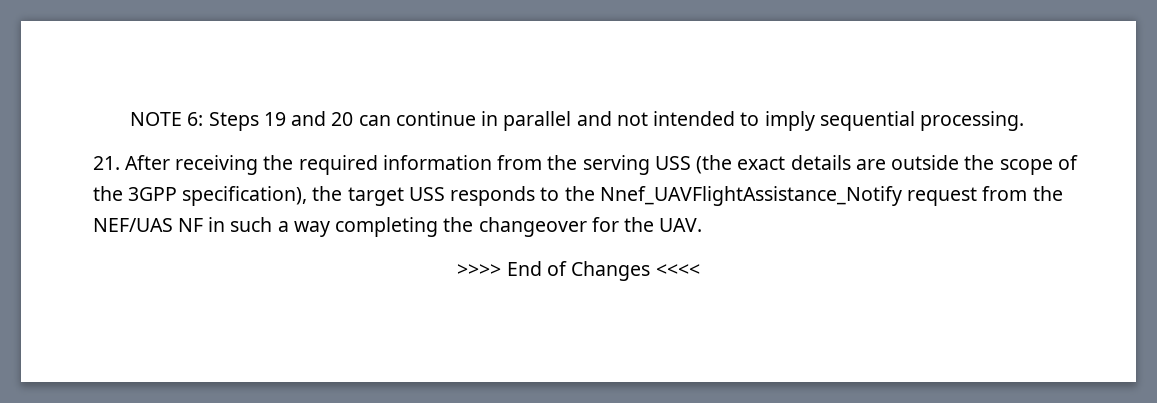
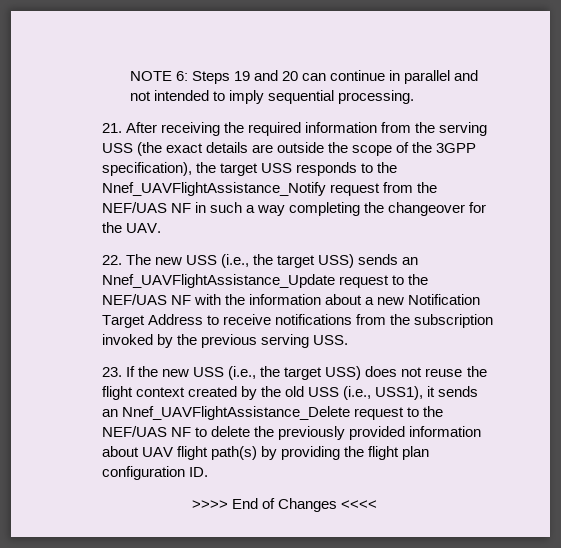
(703, 225) none -> [101,254,419,268] [101,274,429,288] [101,294,481,305] [101,314,494,328] [101,334,349,348] [101,366,487,380] [101,386,479,400] [101,406,444,420] [101,426,482,440] [101,446,430,460] [101,466,208,480] // 22. The new USS (i.e., the target USS) sends an Nnef_UAVFlightAssistance_Update request to the NEF/UAS NF with the information about a new Notification Target Address to receive notifications from the subscription invoked by the previous serving USS. // 23. If the new USS (i.e., the target USS) does not reuse the flight context created by the old USS (i.e., USS1), it sends an Nnef_UAVFlightAssistance_Delete request to the NEF/UAS NF to delete the previously provided information about UAV flight path(s) by providing the flight plan configuration ID.

